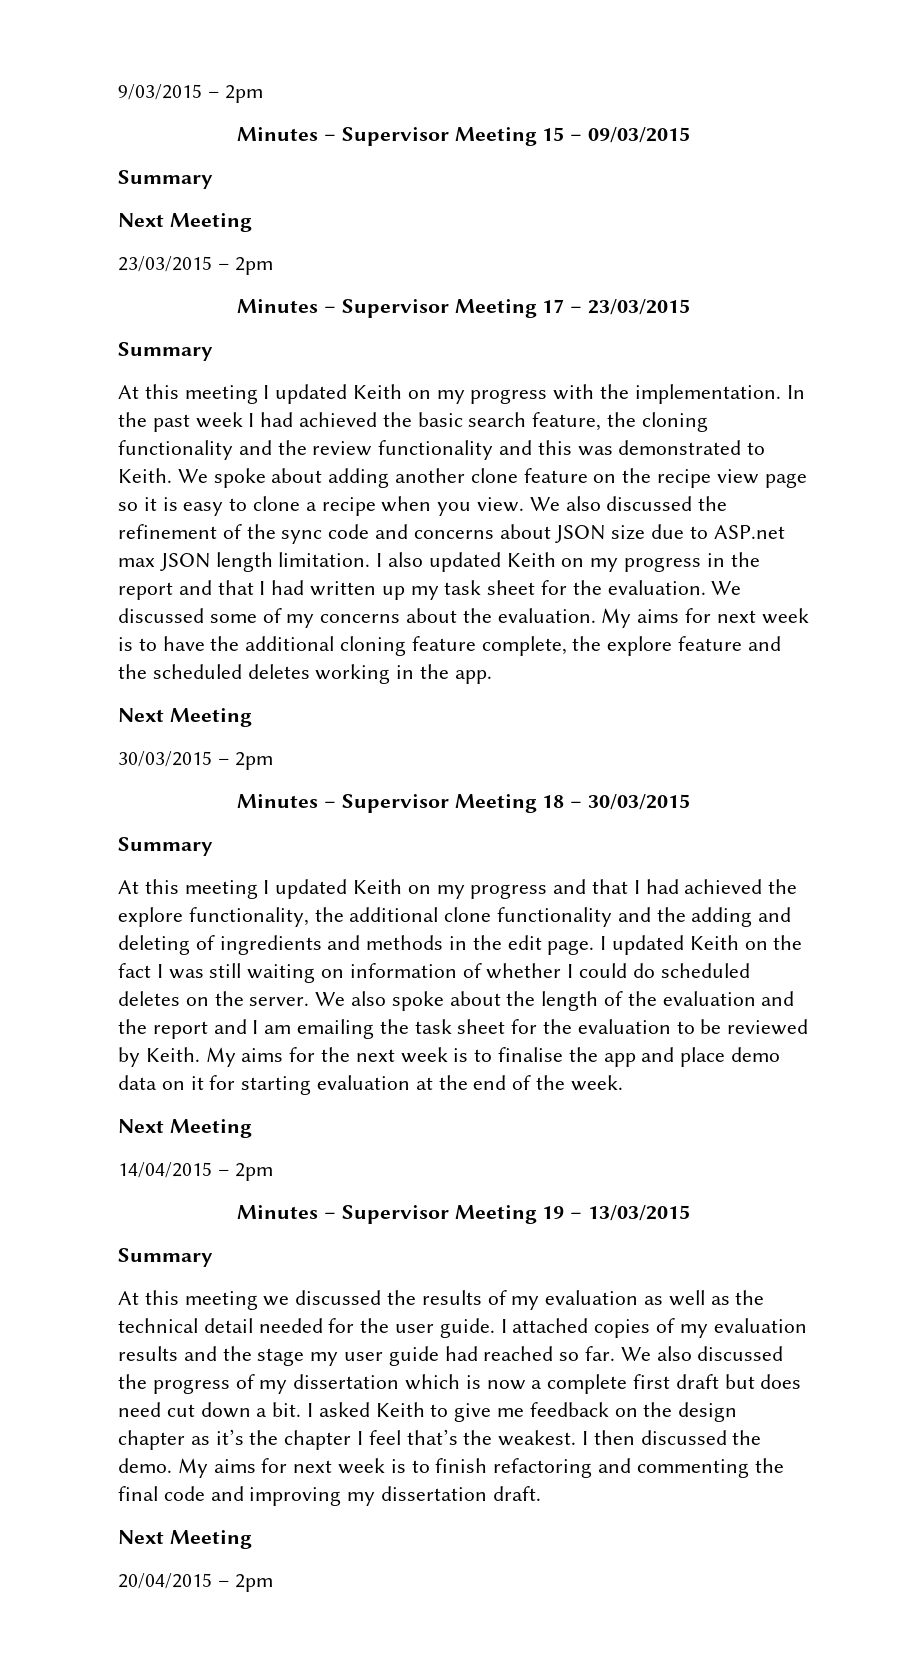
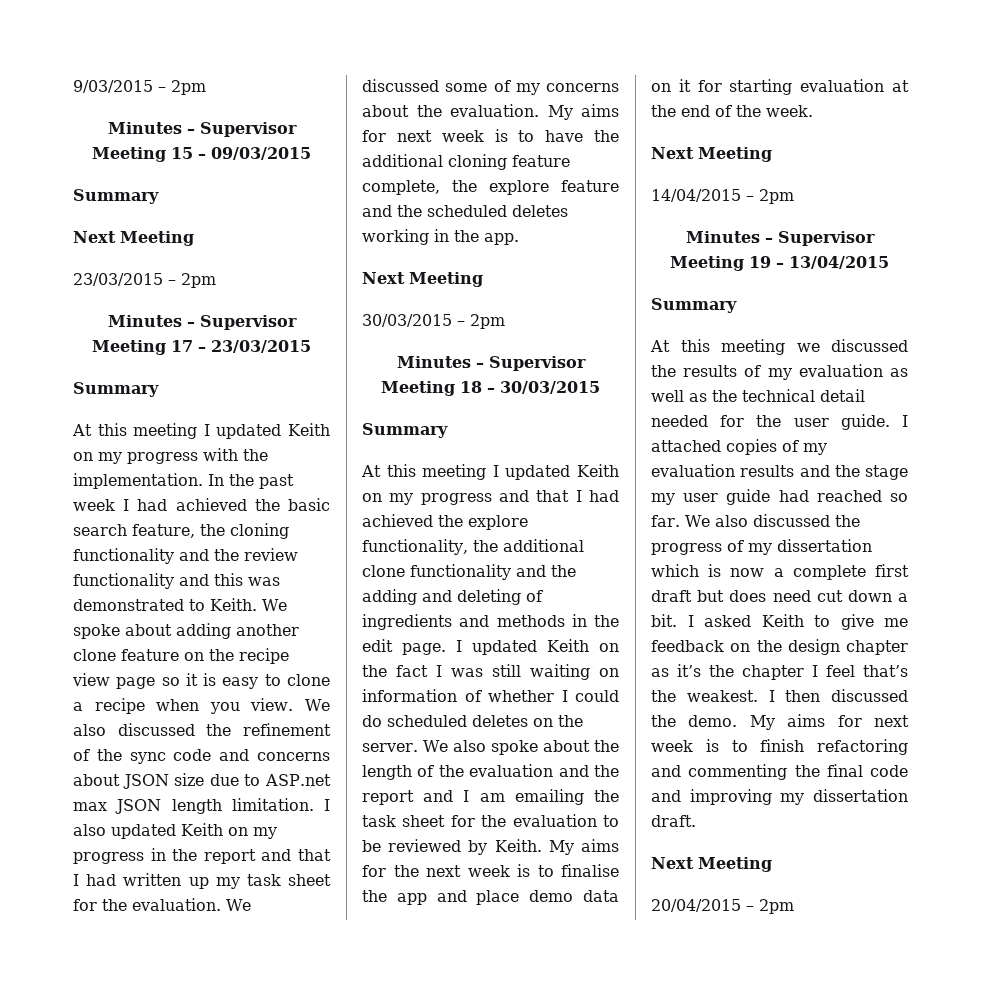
[587,1205,690,1221] 13/03/2015 -> [789,256,889,269] 13/04/2015

